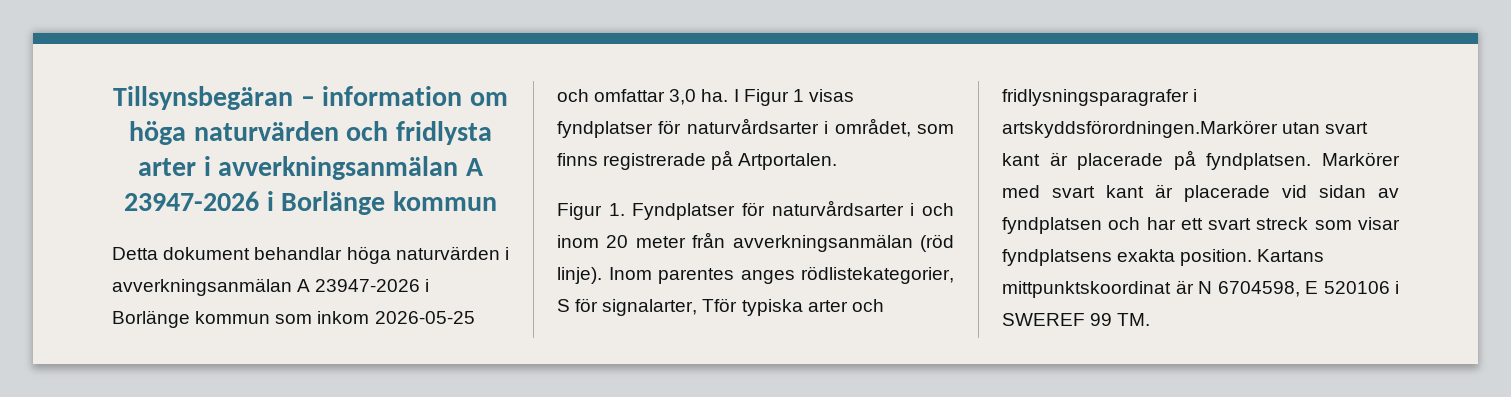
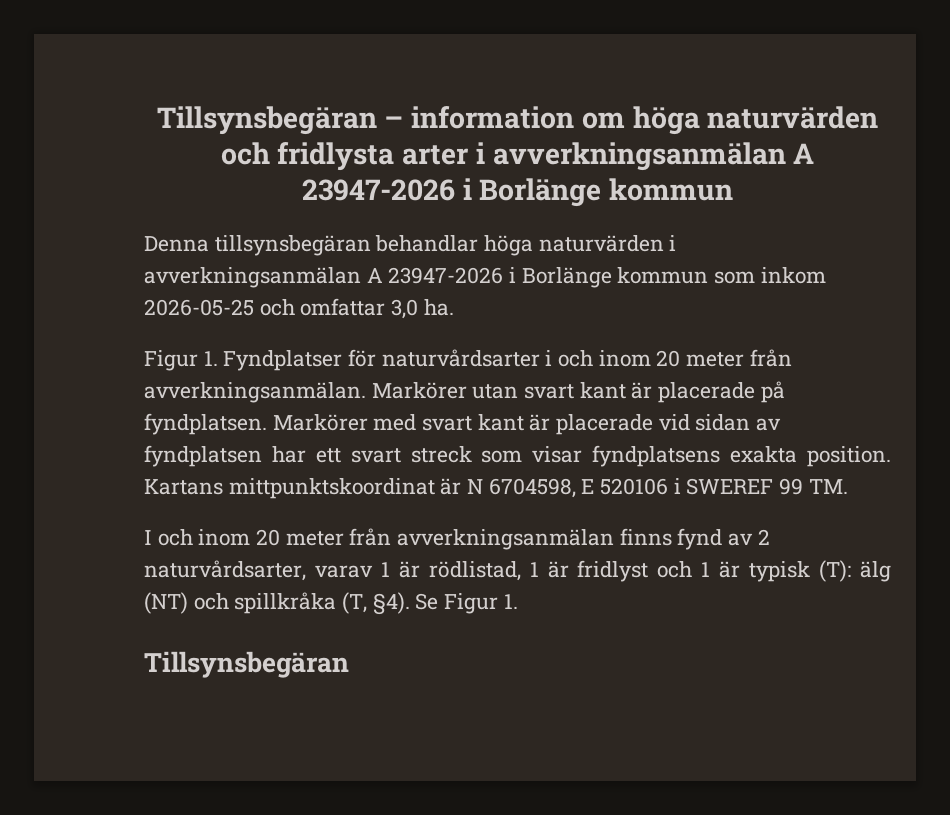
[112,247,251,260] Detta dokument -> [144,235,371,256] Denna tillsynsbegäran
[733,89,854,106] [557,118,954,138] [557,150,838,170] I Figur 1 visas fyndplatser för naturvårdsarter i området, som finns registrerade på Artportalen. -> (454, 307) none
[732,234,954,252] [557,266,954,284] [557,298,884,316] [1002,89,1198,106] [1002,120,1278,138] avverkningsanmälan (röd linje). Inom parentes anges rödlistekategorier, S för signalarter, Tför typiska arter och fridlysningsparagrafer i artskyddsförordningen.Markörer -> [144,382,467,403] avverkningsanmälan. Markörer
[1108,217,1141,230] och -> (262, 456) none
(1151, 319) none -> [144,528,770,550] [144,560,891,582] [144,592,518,615] [144,651,349,678] // I och inom 20 meter från avverkningsanmälan finns fynd av 2 naturvårdsarter, varav 1 är rödlistad, 1 är fridlyst och 1 är typisk (T): älg (NT) och spillkråka (T, §4). Se Figur 1. // Tillsynsbegäran

